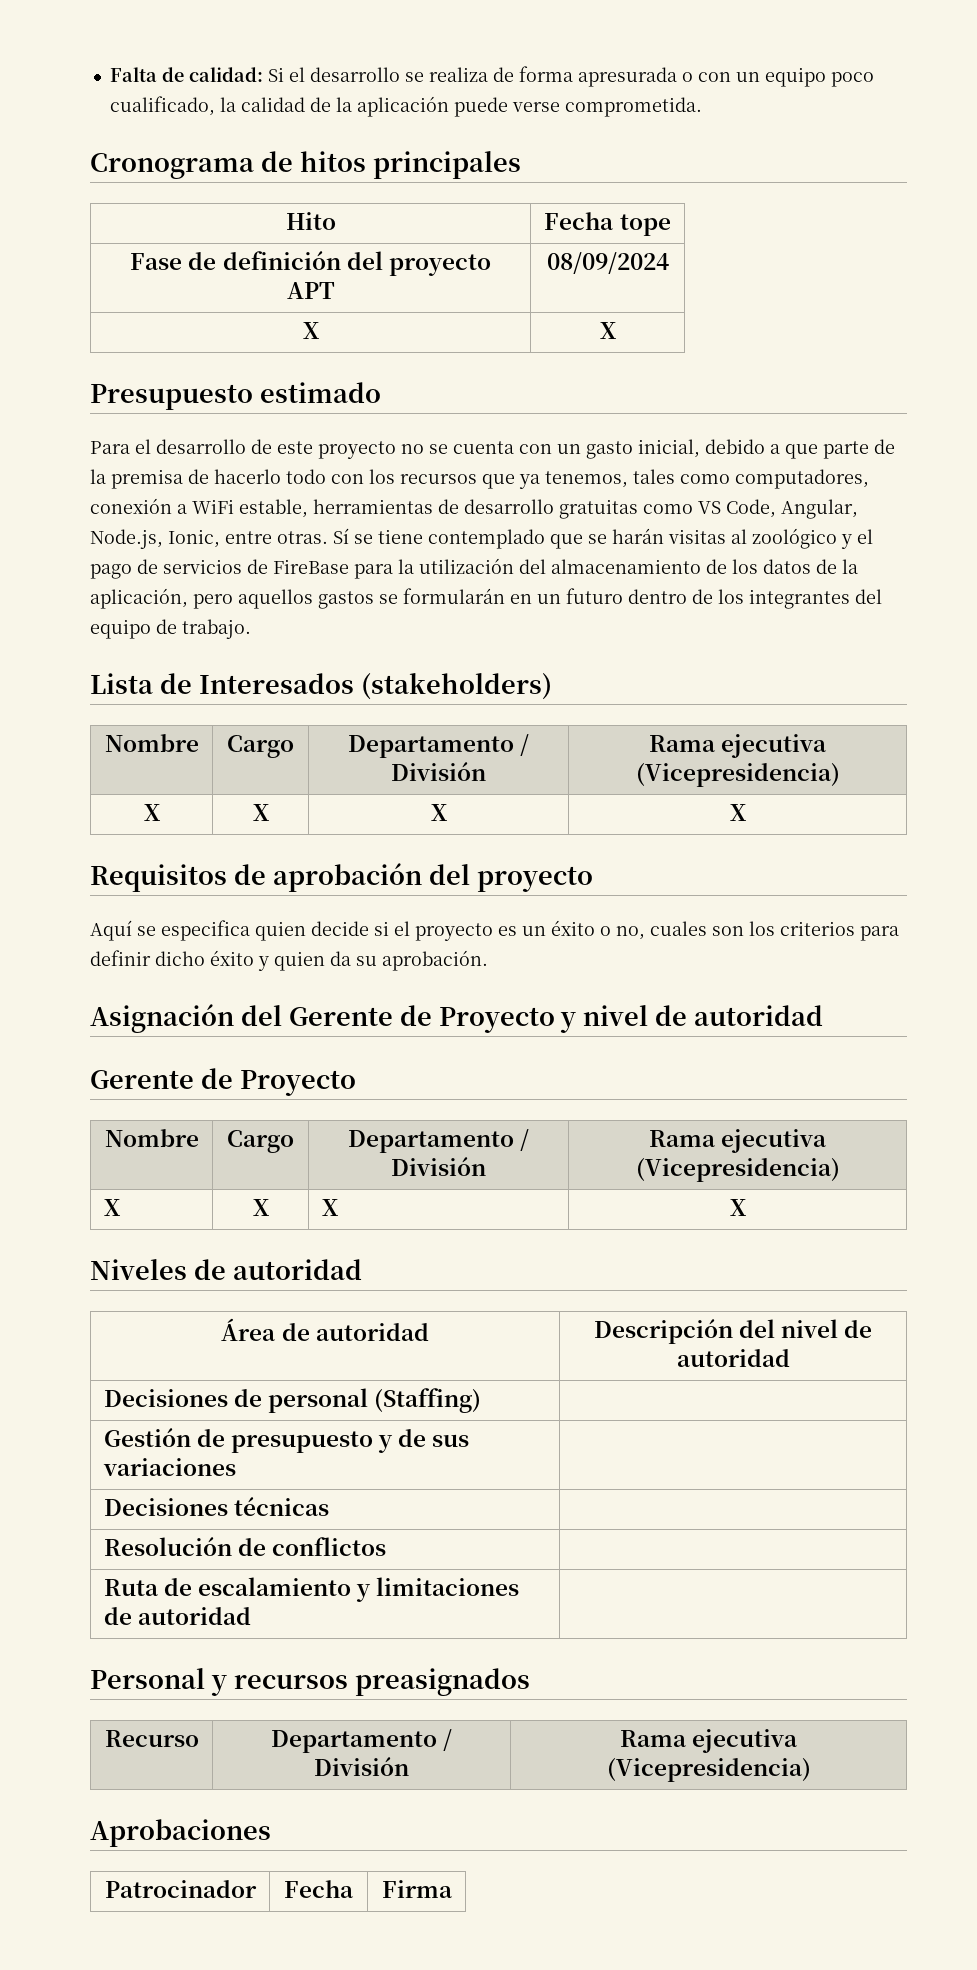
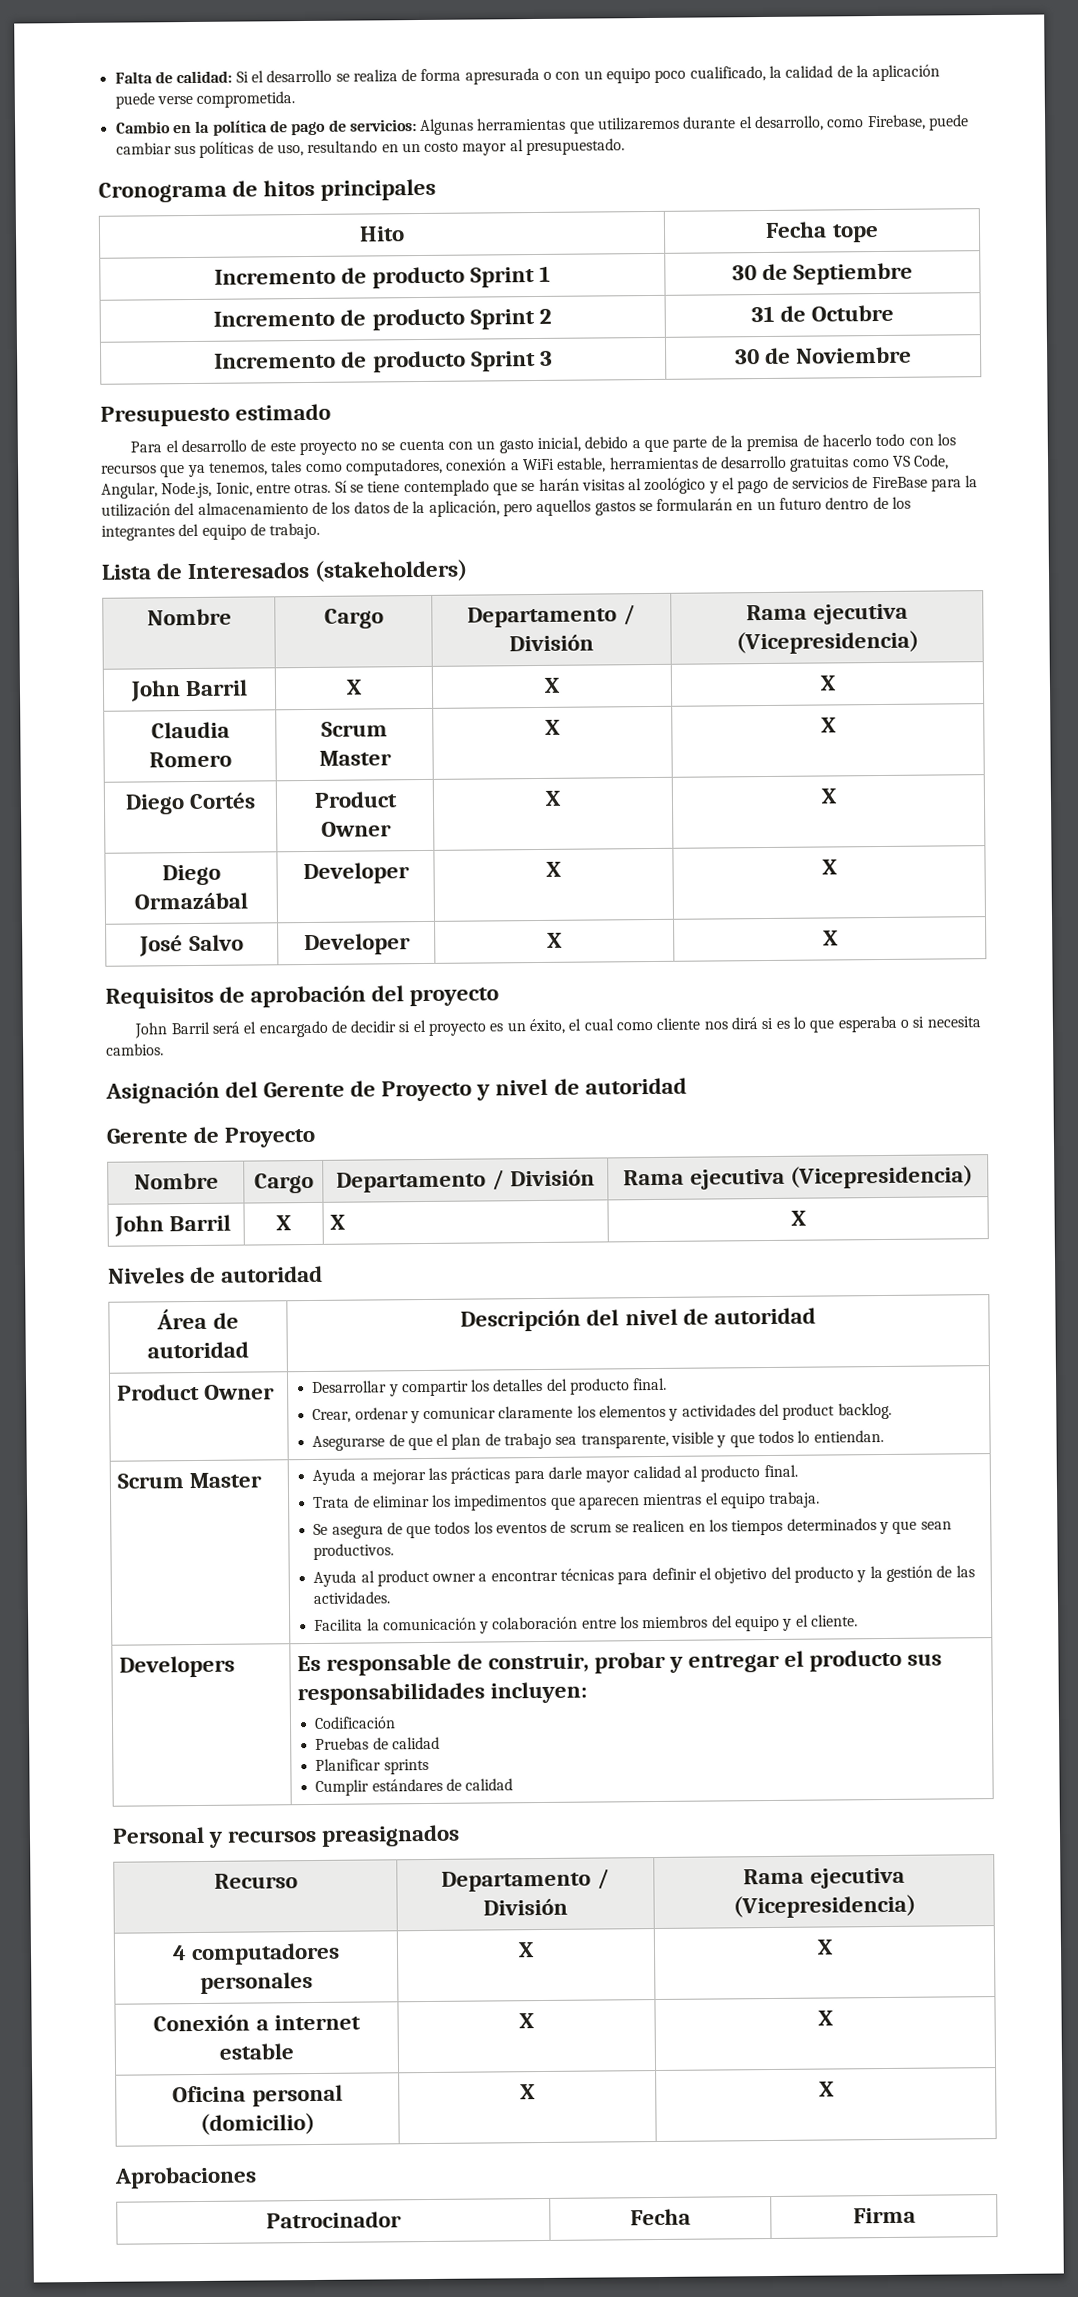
(702, 107) none -> [115,114,970,136] [115,138,626,158] // Cambio en la política de pago de servicios: Algunas herramientas que utilizaremos durante el desarrollo, como Firebase, puede cambiar sus políticas de uso, resultando en un costo mayor al presupuestado.
[130,251,491,276] [286,282,335,299] [546,252,669,274] [302,322,320,339] [599,322,617,339] Fase de definición del proyecto APT | 08/09/2024 // X | X -> [213,265,552,289] [731,262,914,285] [213,308,552,331] [750,304,895,323] [214,350,553,373] [734,346,913,365] Incremento de producto Sprint 1 | 30 de Septiembre // Incremento de producto Sprint 2 | 31 de Octubre // Incremento de producto Sprint 3 | 30 de Noviembre
[143,804,161,821] [252,804,270,821] [430,804,448,821] X | X | X -> [129,679,249,702] [346,679,363,695] [544,677,561,693] [819,675,837,691] [150,721,230,739] [148,751,232,768] [321,721,388,737] [318,750,392,766] [545,719,561,735] [820,717,837,733] [124,792,257,815] [313,791,398,808] [320,821,392,837] [545,790,562,806] [820,788,837,804] [161,864,221,886] [134,892,248,910] [302,862,410,885] [546,861,562,877] [821,859,838,875] [139,934,244,957] [303,933,411,956] [547,932,563,948] John Barril | X | X | X // Claudia Romero | Scrum Master | X | X // Diego Cortés | Product Owner | X | X // Diego Ormazábal | Developer | X | X // José Salvo | Developer | X
[90,920,369,941] Aquí se especifica quien decide -> [134,1020,397,1039] John Barril será el encargado de decidir
[551,920,899,941] [90,950,488,971] éxito o no, cuales son los criterios para definir dicho éxito y quien da su aprobación. -> [529,1015,981,1035] [106,1043,164,1056] éxito, el cual como cliente nos dirá si es lo que esperaba o si necesita cambios.
[103,1199,121,1216] X -> [113,1214,231,1237] John Barril
[103,1388,481,1413] [103,1428,470,1453] [102,1458,236,1476] [103,1497,329,1516] [103,1537,386,1556] [103,1577,520,1602] [103,1607,251,1625] Decisiones de personal (Staffing) | // Gestión de presupuesto y de sus variaciones | // Decisiones técnicas | // Resolución de conflictos | // Ruta de escalamiento y limitaciones de autoridad | -> [116,1383,275,1401] [312,1377,668,1397] [312,1402,892,1424] [312,1430,884,1451] [116,1472,262,1489] [312,1464,798,1485] [313,1491,821,1511] [313,1518,952,1539] [313,1543,395,1560] [313,1565,975,1587] [313,1591,391,1604] [314,1614,859,1634] [118,1655,235,1678] [296,1649,943,1676] [296,1681,587,1706] [314,1716,397,1729] [315,1736,440,1750] [315,1758,429,1775] [315,1778,514,1796] Product Owner | Desarrollar y compartir los detalles del producto final. // Crear, ordenar y comunicar claramente los elementos y actividades del product backlog. // Asegurarse de que el plan de trabajo sea transparente, visible y que todos lo entiendan. // Scrum Master | Ayuda a mejorar las prácticas para darle mayor calidad al producto final. // Trata de eliminar los impedimentos que aparecen mientras el equipo trabaja. // Se asegura de que todos los eventos de scrum se realicen en los tiempos determinados y que sean productivos. // Ayuda al product owner a encontrar técnicas para definir el objetivo del producto y la gestión de las actividades. // Facilita la comunicación y colaboración entre los miembros del equipo y el cliente. // Developers | Es responsable de construir, probar y entregar el producto sus responsabilidades incluyen: // Codificación // Pruebas de calidad // Planificar sprints // Cumplir estándares de calidad
(811, 1769) none -> [171,1942,341,1966] [200,1972,313,1994] [518,1942,535,1958] [816,1939,834,1955] [153,2014,361,2032] [219,2043,294,2060] [519,2013,535,2029] [817,2010,834,2026] [172,2084,343,2107] [200,2112,315,2135] [520,2084,536,2100] [818,2081,835,2097] // 4 computadores personales | X | X // Conexión a internet estable | X | X // Oficina personal (domicilio) | X | X

